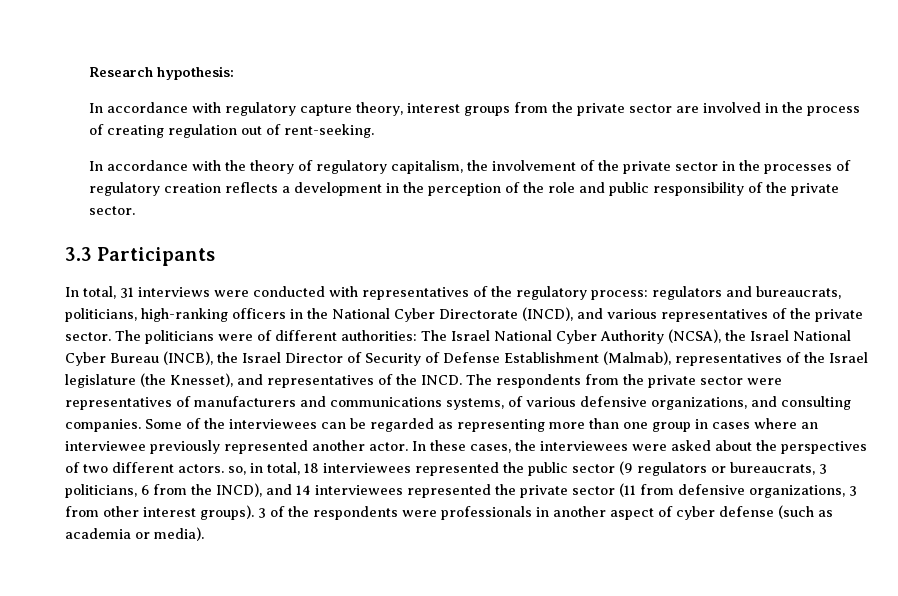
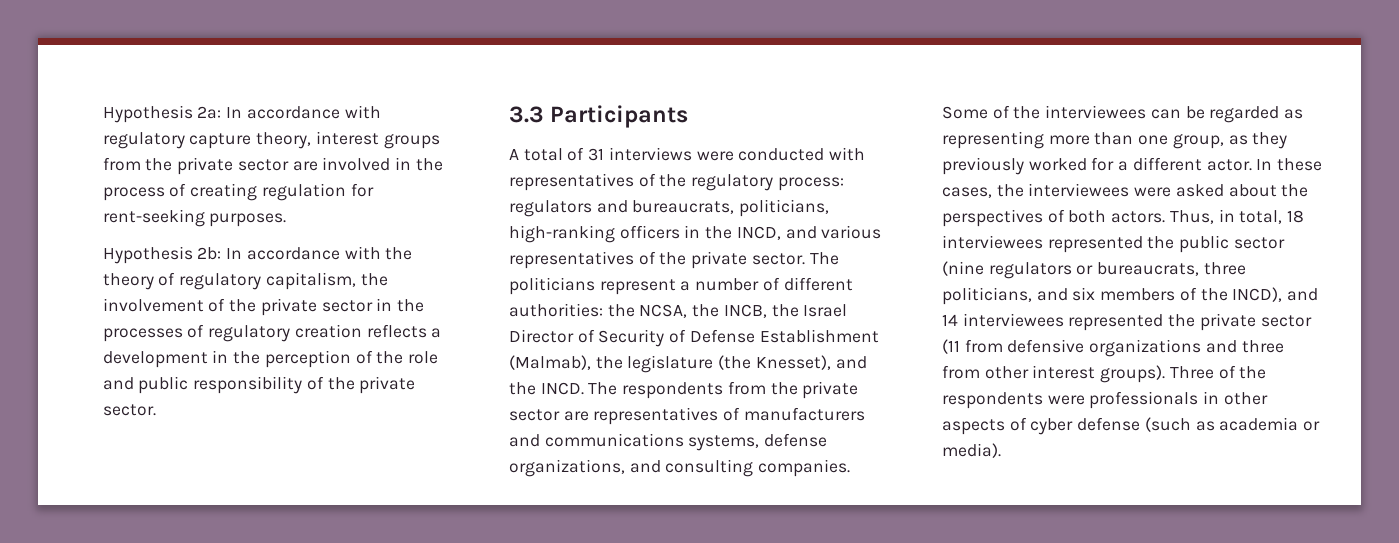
[89,66,235,80] Research hypothesis: // -> [102,105,222,123] Hypothesis 2a:
[241,124,375,138] out of rent-seeking. // -> [350,183,374,197] [102,209,287,227] [102,246,222,264] for rent-seeking purposes. // Hypothesis 2b:
[65,286,116,299] In total, -> [509,147,585,161] A total of
[332,307,573,322] National Cyber Directorate (INCD), -> [736,226,781,240] INCD,
[218,329,851,344] [65,351,213,366] were of different authorities: The Israel National Cyber Authority (NCSA), the Israel National Cyber Bureau (INCB), -> [599,277,853,295] [509,303,767,318] represent a number of different authorities: the NCSA, the INCB,
[675,352,868,366] representatives of the Israel -> [595,356,623,369] the
[267,374,393,388] representatives of -> (867, 362) none
[747,378,782,385] were -> [563,411,589,421] are
[508,396,647,407] of various defensive -> [764,433,828,447] defense
[652,418,818,432] [65,440,365,454] group in cases where an interviewee previously represented another -> [1172,132,1288,149] [942,157,1202,175] group, as they previously worked for a different
[83,462,246,475] two different actors. so, -> [1068,210,1214,224] both actors. Thus,
[619,461,633,475] (9 -> [942,261,984,276] (nine
[819,464,827,474] [65,484,187,498] 3 politicians, 6 from -> [1203,262,1246,275] [942,287,1197,305] three politicians, and six members of
[749,485,857,498] organizations, 3 -> [1089,339,1284,357] organizations and three
[258,508,266,518] 3 -> [1169,366,1214,379] Three
[553,506,654,520] another aspect -> [1223,392,1268,405] [942,419,1005,435] other aspects

